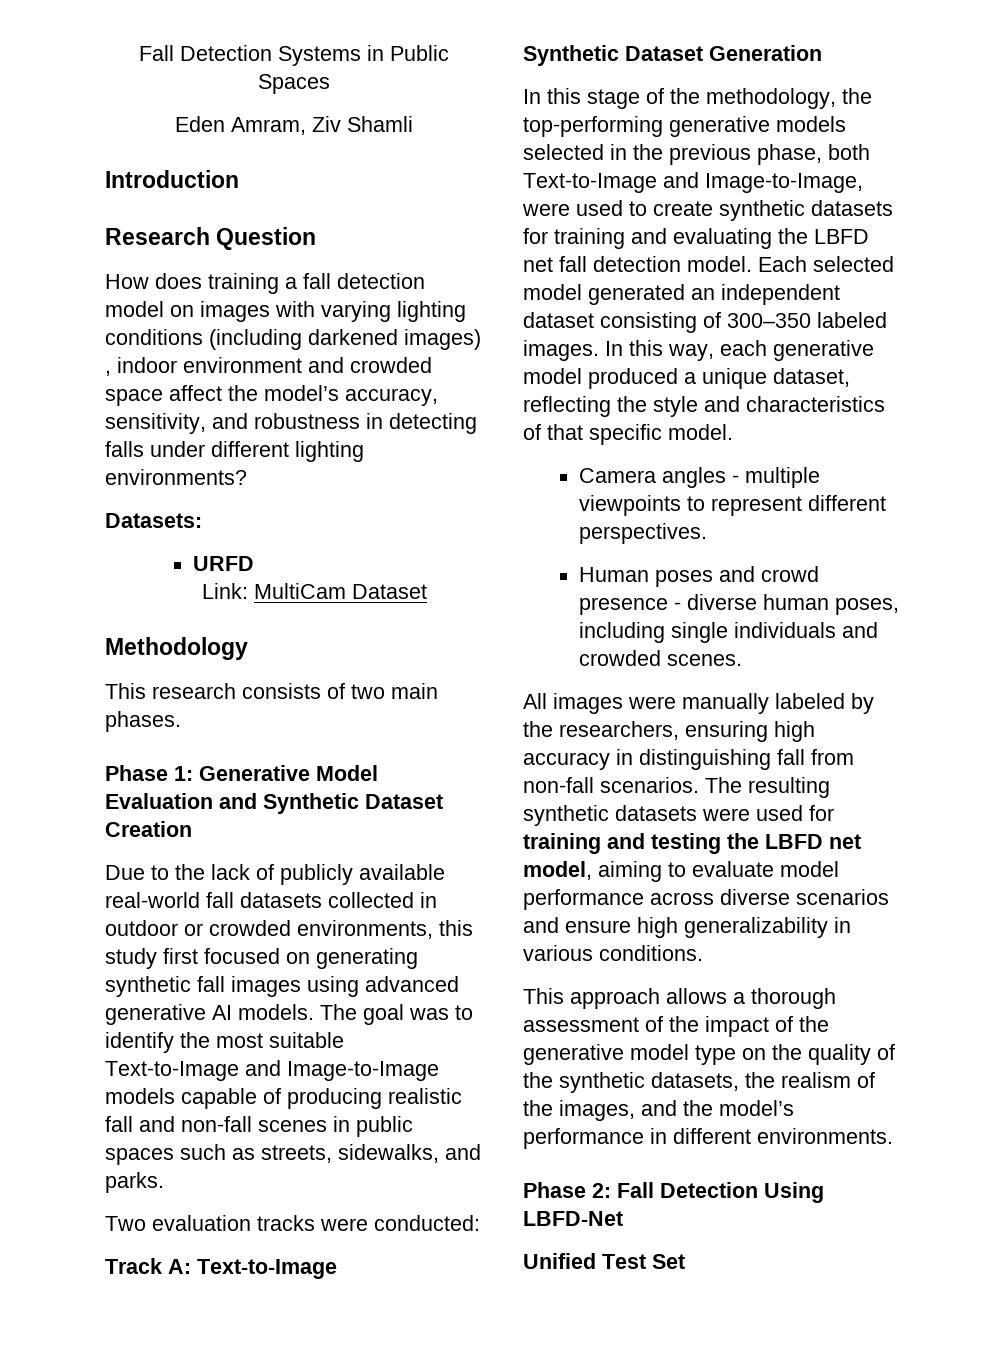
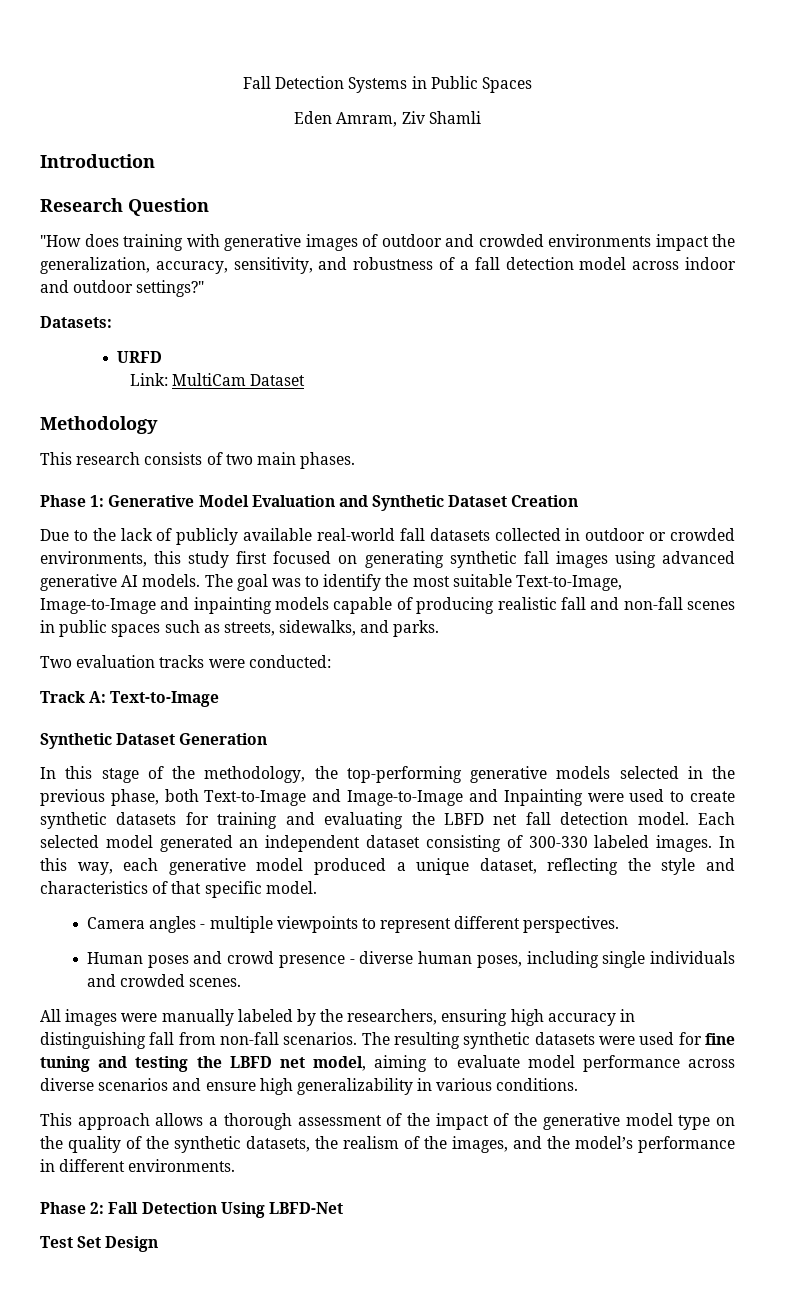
[105,274,149,289] How -> [40,235,81,247] "How
[285,273,425,289] [105,301,466,322] [105,329,481,350] [105,357,432,376] [105,385,438,406] [105,413,477,434] [105,441,364,462] [105,469,247,485] a fall detection model on images with varying lighting conditions (including darkened images) , indoor environment and crowded space affect the model’s accuracy, sensitivity, and robustness in detecting falls under different lighting environments? -> [186,234,735,251] [40,257,737,274] [40,280,205,297] with generative images of outdoor and crowded environments impact the generalization, accuracy, sensitivity, and robustness of a fall detection model across indoor and outdoor settings?"
[105,1060,439,1081] Text-to-Image and Image-to-Image -> [516,575,623,591] [40,597,272,614] Text-to-Image, Image-to-Image and inpainting
[705,173,863,193] Image-to-Image, -> [347,789,583,806] Image-to-Image and Inpainting
[727,313,811,328] 300–350 -> [528,836,588,848] 300-330
[523,833,601,854] training -> [705,1033,736,1045] [40,1056,90,1072] fine tuning
[523,1253,596,1269] Unified -> (343, 1208) none
(685, 1261) none -> [105,1236,159,1252] Design

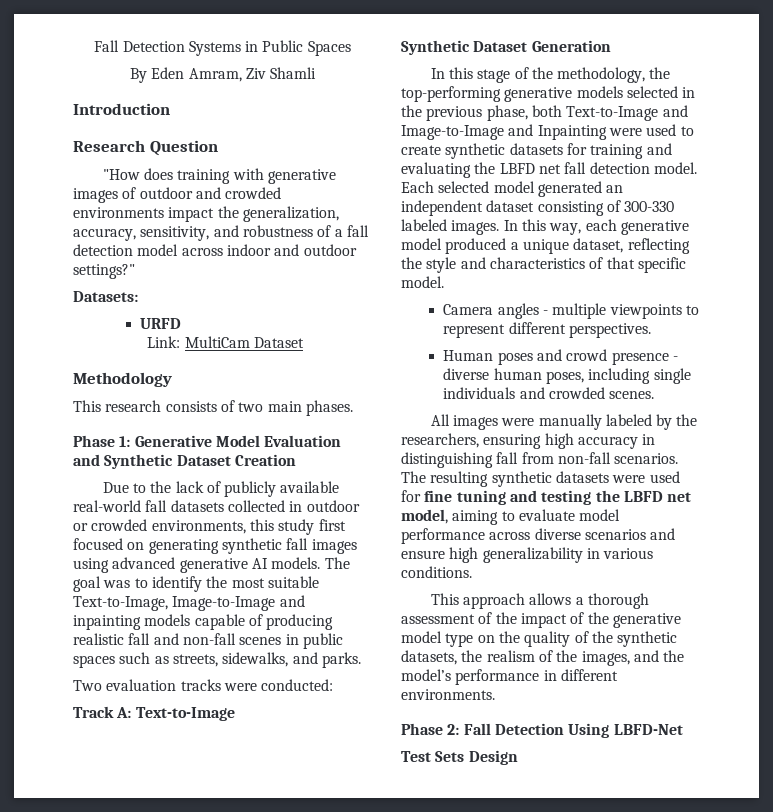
(532, 85) none -> [129,68,147,83] By
[77,1236,102,1248] Set -> [435,751,465,762] Sets

